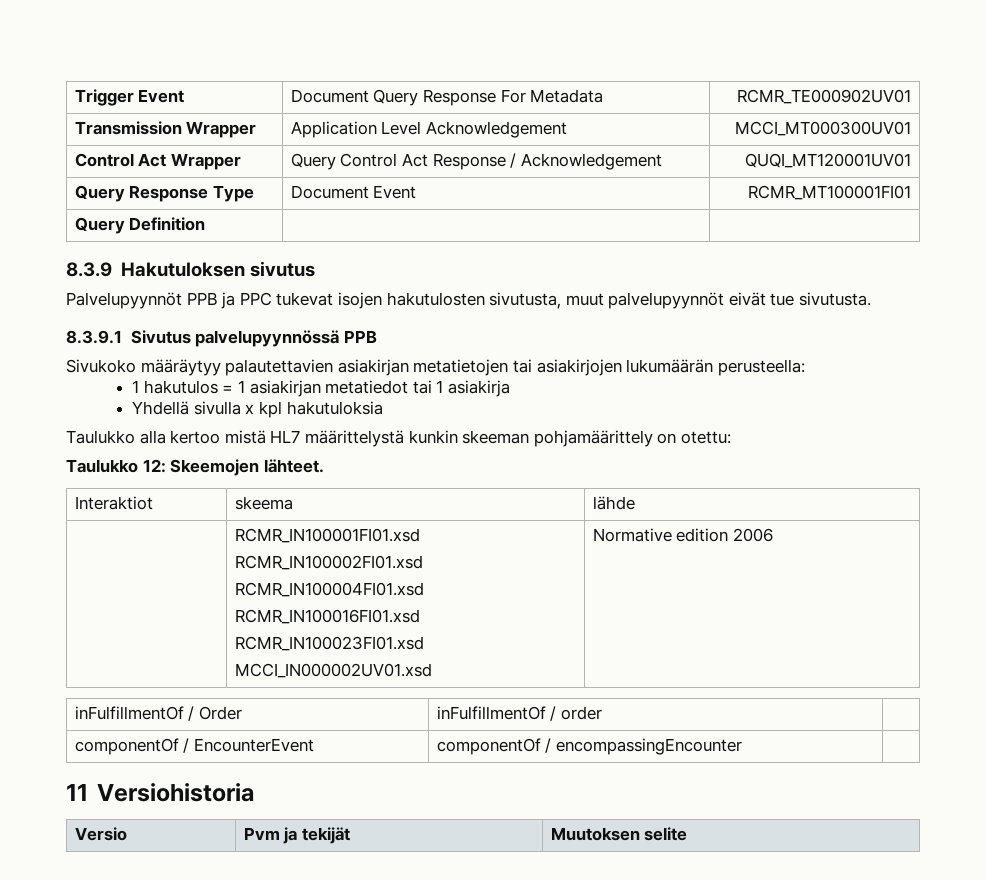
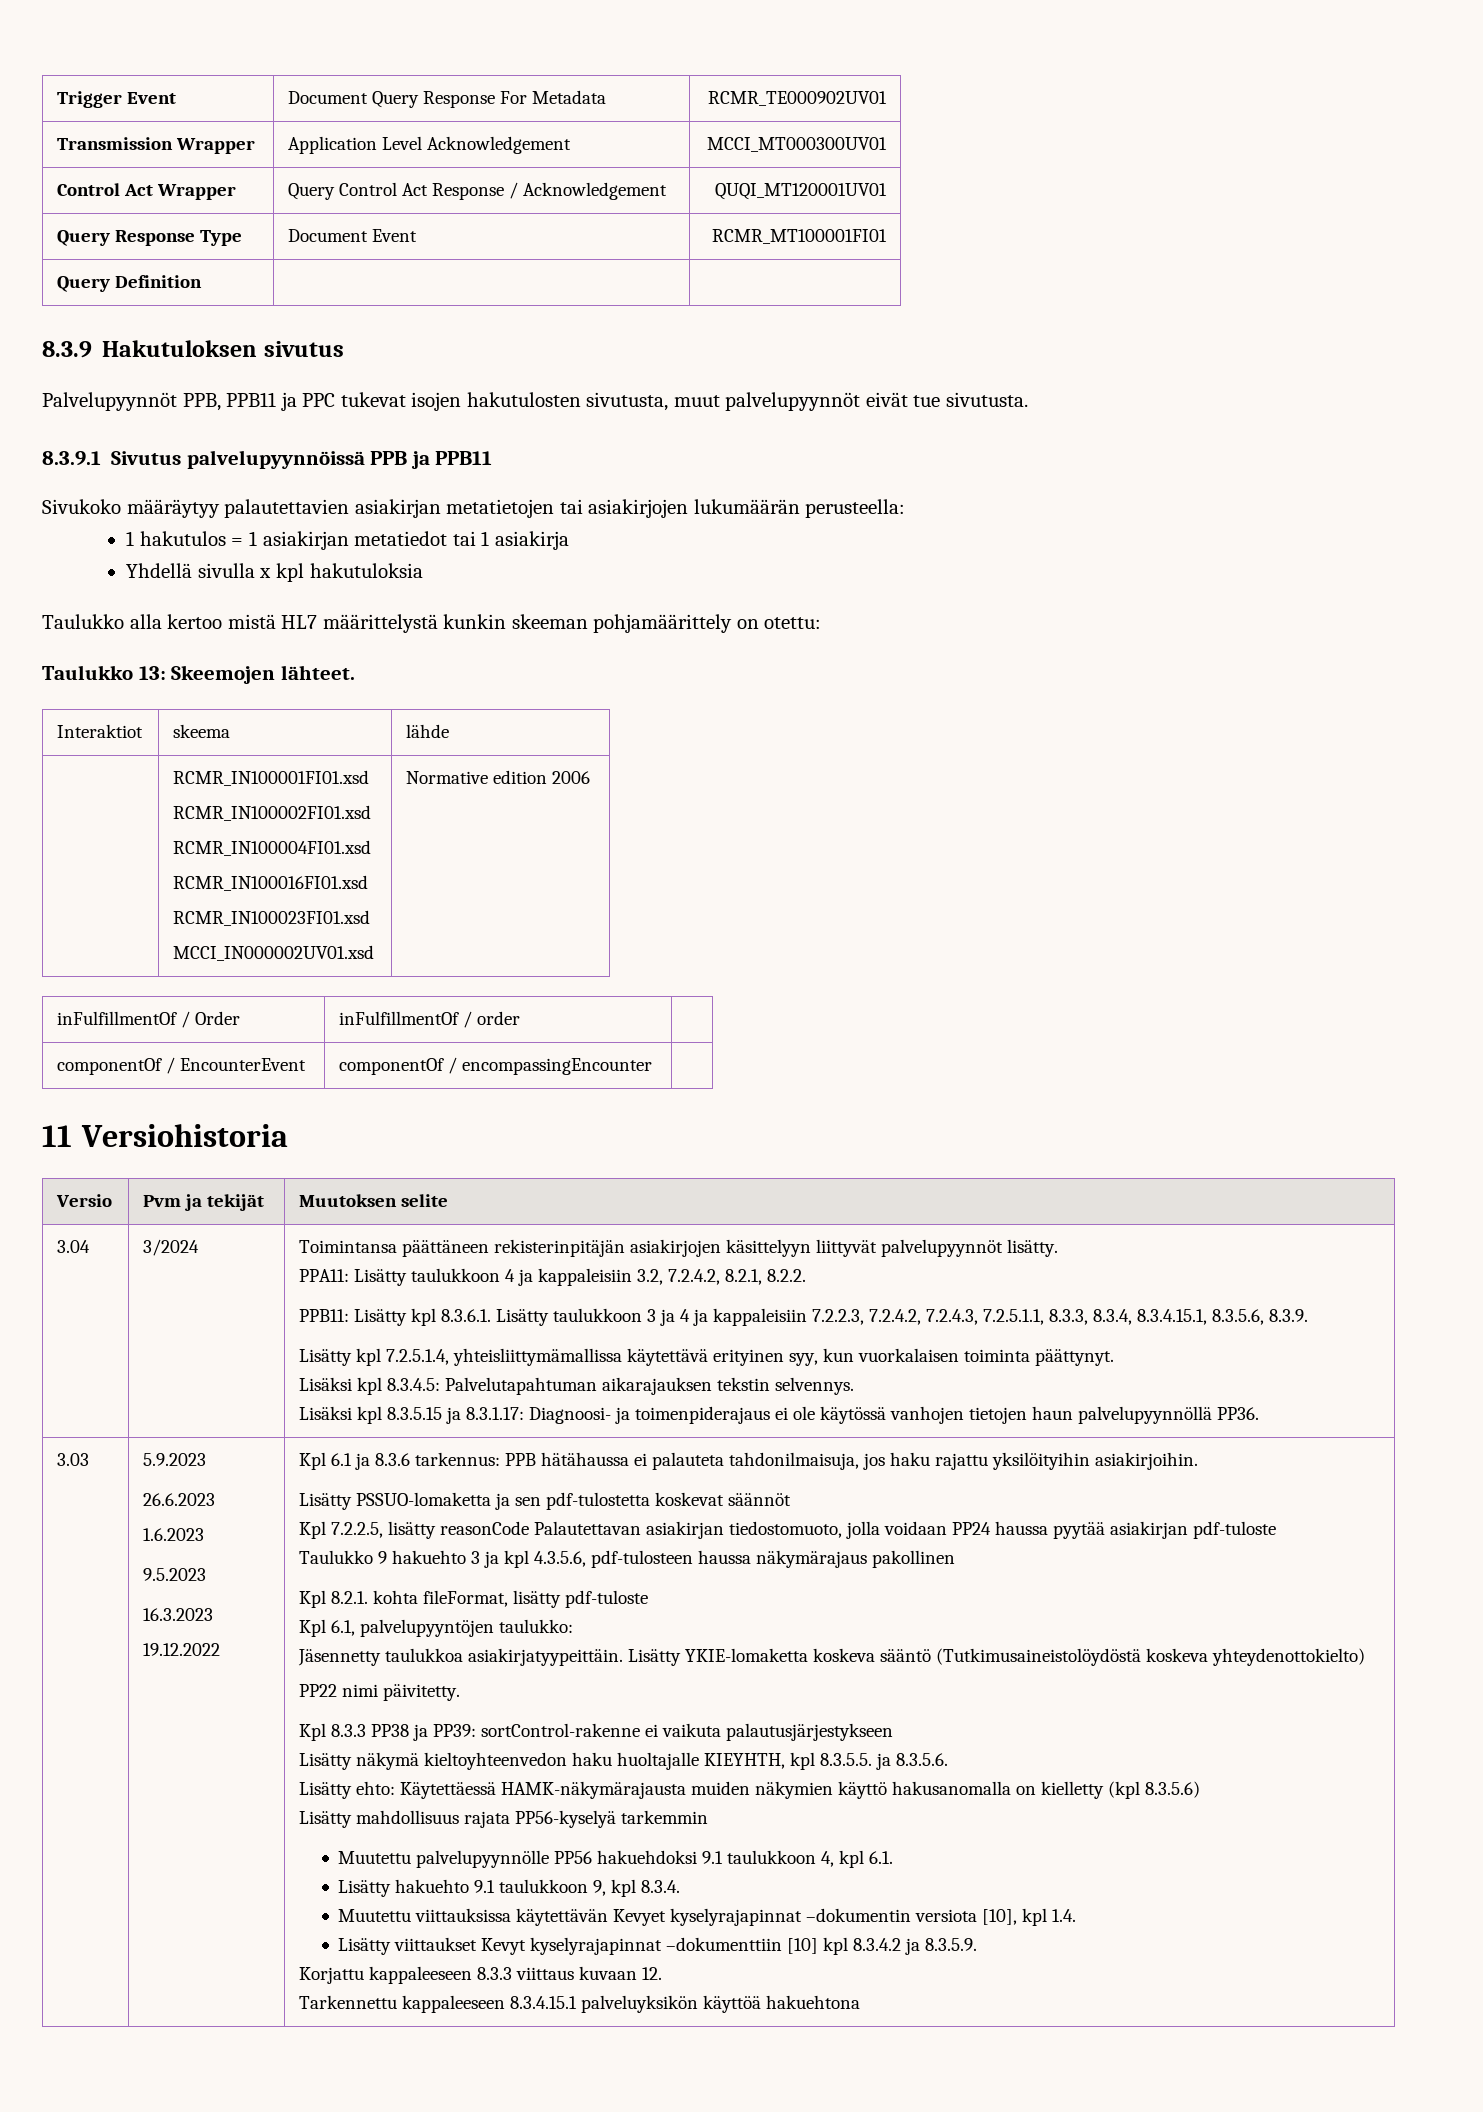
[186,292,218,305] PPB -> [182,392,277,411] PPB, PPB11
[195,330,377,347] palvelupyynnössä PPB -> [186,450,493,469] palvelupyynnöissä PPB ja PPB11
[142,459,166,473] 12: -> [138,666,166,680] 13:
(688, 834) none -> [57,1240,91,1253] [143,1239,200,1256] [299,1239,1059,1257] [299,1268,807,1286] [299,1308,1309,1326] [299,1348,1115,1366] [299,1377,855,1395] [299,1406,1260,1424] [57,1453,90,1466] [143,1453,207,1466] [143,1493,216,1506] [143,1528,205,1541] [143,1568,207,1581] [143,1608,214,1621] [143,1643,221,1656] [299,1452,1199,1470] [299,1492,792,1510] [299,1521,1277,1539] [299,1550,956,1568] [299,1590,649,1608] [299,1619,574,1637] [298,1648,1366,1666] [299,1684,461,1701] [299,1723,894,1741] [299,1752,949,1770] [299,1781,1201,1799] [299,1810,709,1828] [338,1850,894,1868] [338,1879,681,1897] [338,1908,1077,1926] [338,1937,978,1955] [299,1966,663,1984] [299,1995,861,2013] // 3.04 | 3/2024 | Toimintansa päättäneen rekisterinpitäjän asiakirjojen käsittelyyn liittyvät palvelupyynnöt lisätty. // PPA11: Lisätty taulukkoon 4 ja kappaleisiin 3.2, 7.2.4.2, 8.2.1, 8.2.2. // PPB11: Lisätty kpl 8.3.6.1. Lisätty taulukkoon 3 ja 4 ja kappaleisiin 7.2.2.3, 7.2.4.2, 7.2.4.3, 7.2.5.1.1, 8.3.3, 8.3.4, 8.3.4.15.1, 8.3.5.6, 8.3.9. // Lisätty kpl 7.2.5.1.4, yhteisliittymämallissa käytettävä erityinen syy, kun vuorkalaisen toiminta päättynyt. // Lisäksi kpl 8.3.4.5: Palvelutapahtuman aikarajauksen tekstin selvennys. // Lisäksi kpl 8.3.5.15 ja 8.3.1.17: Diagnoosi- ja toimenpiderajaus ei ole käytössä vanhojen tietojen haun palvelupyynnöllä PP36. // 3.03 | 5.9.2023 // 26.6.2023 // 1.6.2023 // 9.5.2023 // 16.3.2023 // 19.12.2022 | Kpl 6.1 ja 8.3.6 tarkennus: PPB hätähaussa ei palauteta tahdonilmaisuja, jos haku rajattu yksilöityihin asiakirjoihin. // Lisätty PSSUO-lomaketta ja sen pdf-tulostetta koskevat säännöt // Kpl 7.2.2.5, lisätty reasonCode Palautettavan asiakirjan tiedostomuoto, jolla voidaan PP24 haussa pyytää asiakirjan pdf-tuloste // Taulukko 9 hakuehto 3 ja kpl 4.3.5.6, pdf-tulosteen haussa näkymärajaus pakollinen // Kpl 8.2.1. kohta fileFormat, lisätty pdf-tuloste // Kpl 6.1, palvelupyyntöjen taulukko: // Jäsennetty taulukkoa asiakirjatyypeittäin. Lisätty YKIE-lomaketta koskeva sääntö (Tutkimusaineistolöydöstä koskeva yhteydenottokielto) // PP22 nimi päivitetty. // Kpl 8.3.3 PP38 ja PP39: sortControl-rakenne ei vaikuta palautusjärjestykseen // Lisätty näkymä kieltoyhteenvedon haku huoltajalle KIEYHTH, kpl 8.3.5.5. ja 8.3.5.6. // Lisätty ehto: Käytettäessä HAMK-näkymärajausta muiden näkymien käyttö hakusanomalla on kielletty (kpl 8.3.5.6) // Lisätty mahdollisuus rajata PP56-kyselyä tarkemmin // Muutettu palvelupyynnölle PP56 hakuehdoksi 9.1 taulukkoon 4, kpl 6.1. // Lisätty hakuehto 9.1 taulukkoon 9, kpl 8.3.4. // Muutettu viittauksissa käytettävän Kevyet kyselyrajapinnat –dokumentin versiota [10], kpl 1.4. // Lisätty viittaukset Kevyt kyselyrajapinnat –dokumenttiin [10] kpl 8.3.4.2 ja 8.3.5.9. // Korjattu kappaleeseen 8.3.3 viittaus kuvaan 12. // Tarkennettu kappaleeseen 8.3.4.15.1 palveluyksikön käyttöä hakuehtona

